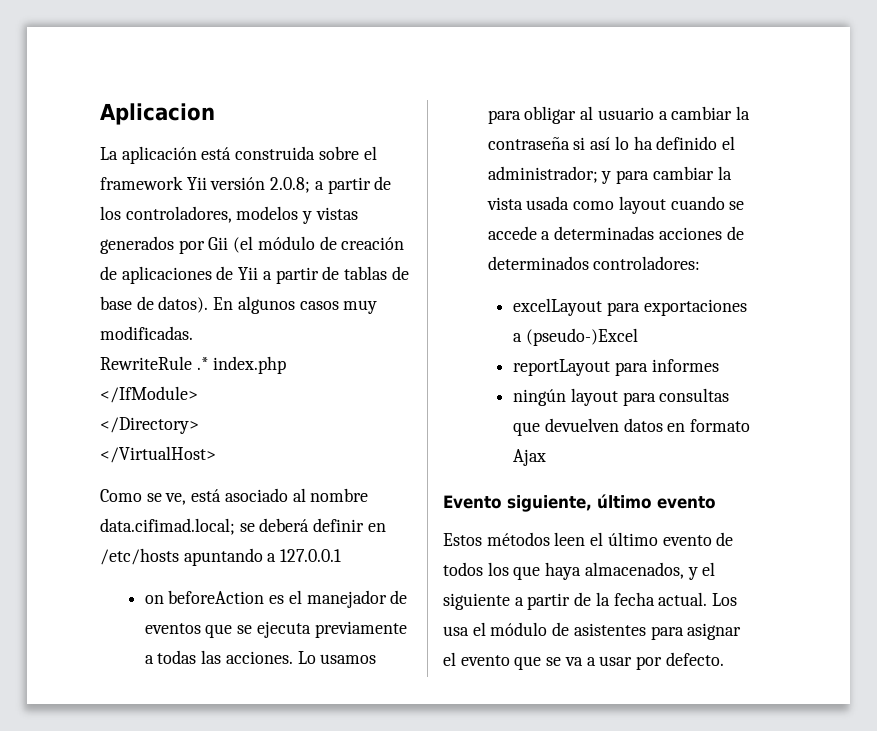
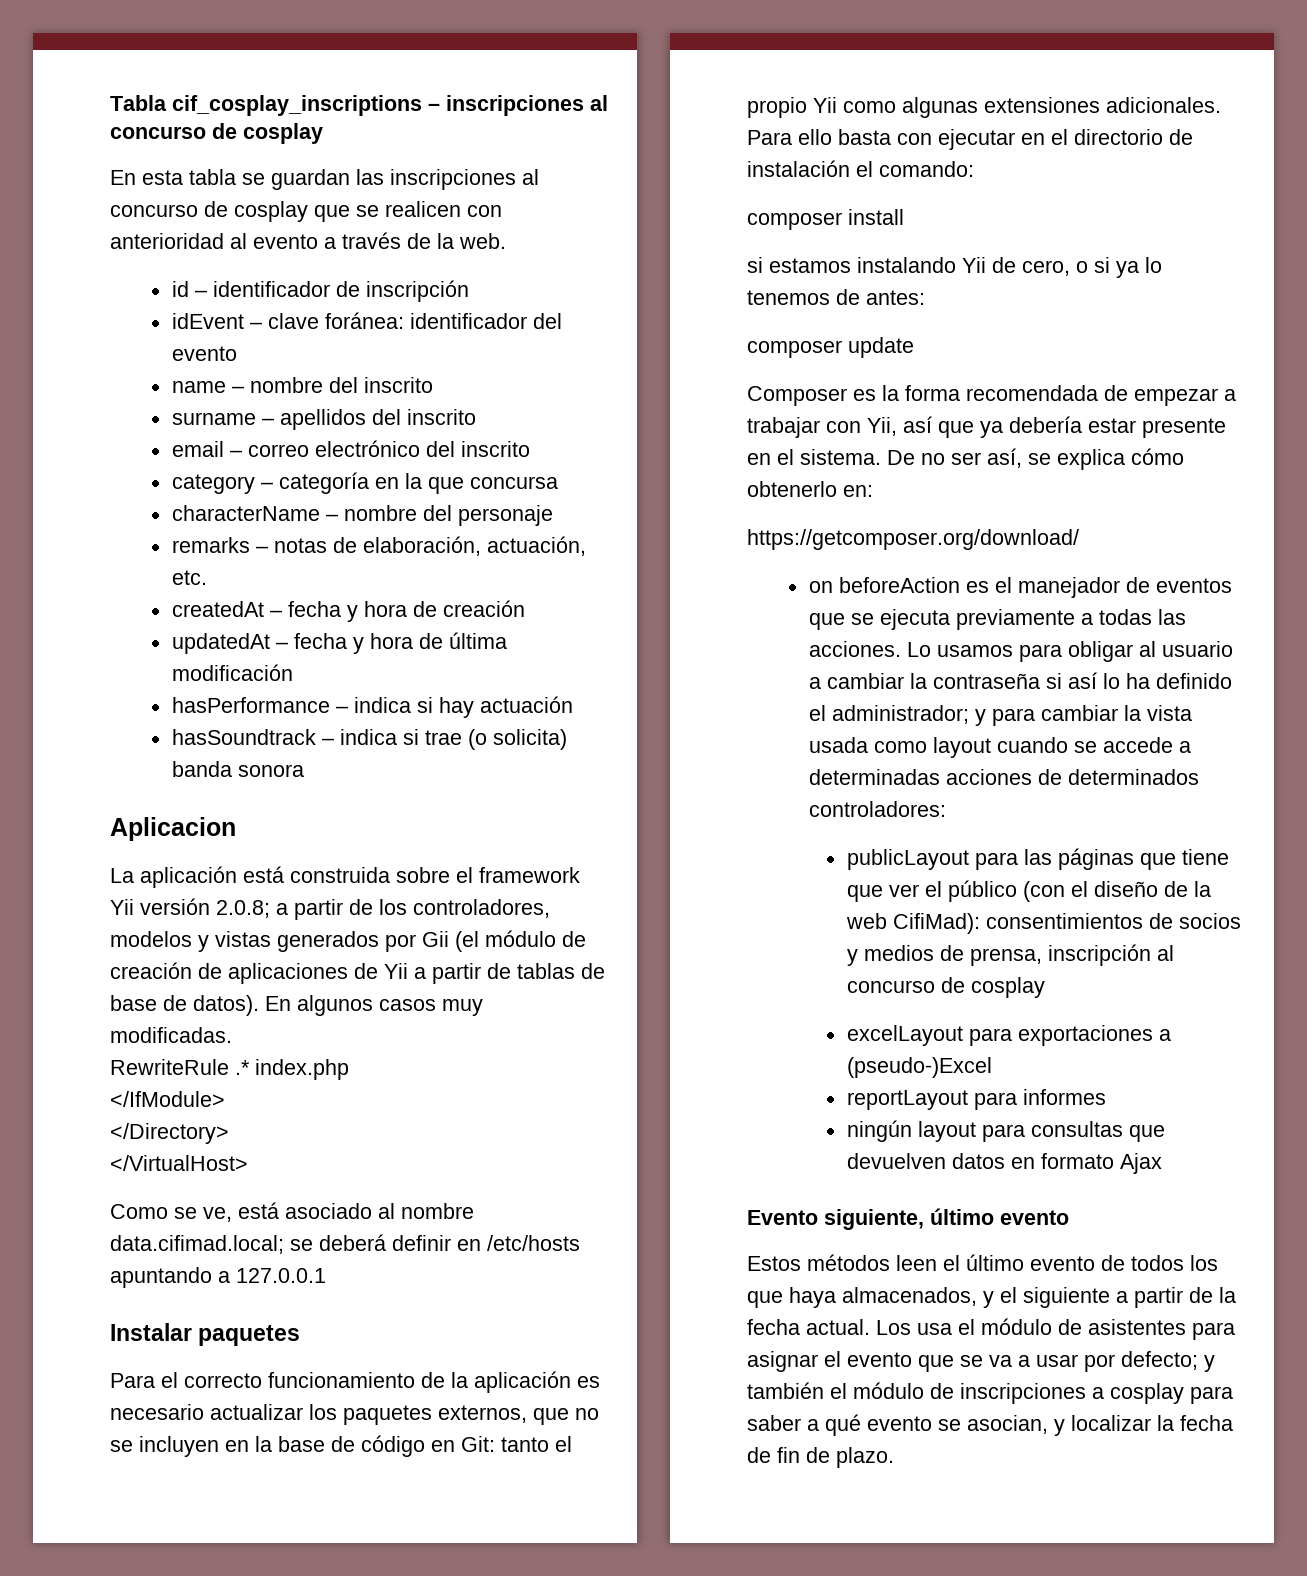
(100, 114) none -> [110,95,608,116] [110,123,323,144] [110,169,539,190] [110,201,502,222] [110,232,506,249] [171,280,469,302] [171,312,562,329] [171,346,237,361] [171,377,433,393] [171,409,476,430] [171,440,530,457] [171,472,558,494] [171,505,553,526] [171,536,586,556] [171,570,207,585] [171,600,525,622] [171,632,507,654] [171,664,293,681] [171,696,573,718] [171,729,567,750] [171,761,304,777] Tabla cif_cosplay_inscriptions – inscripciones al concurso de cosplay // En esta tabla se guardan las inscripciones al concurso de cosplay que se realicen con anterioridad al evento a través de la web. // id – identificador de inscripción // idEvent – clave foránea: identificador del evento // name – nombre del inscrito // surname – apellidos del inscrito // email – correo electrónico del inscrito // category – categoría en la que concursa // characterName – nombre del personaje // remarks – notas de elaboración, actuación, etc. // createdAt – fecha y hora de creación // updatedAt – fecha y hora de última modificación // hasPerformance – indica si hay actuación // hasSoundtrack – indica si trae (o solicita) banda sonora //
(342, 555) none -> [110,1323,301,1346] [110,1371,600,1393] [110,1404,599,1425] [110,1435,572,1457] [747,97,1221,118] [747,129,1193,150] [747,160,974,177] [747,209,904,230] [747,257,1162,278] [747,289,925,305] [747,337,914,358] [747,385,1236,406] [747,416,1226,438] [747,448,1184,470] [747,481,873,497] [747,529,1079,550] // Instalar paquetes // Para el correcto funcionamiento de la aplicación es necesario actualizar los paquetes externos, que no se incluyen en la base de código en Git: tanto el propio Yii como algunas extensiones adicionales. Para ello basta con ejecutar en el directorio de instalación el comando: // composer install // si estamos instalando Yii de cero, o si ya lo tenemos de antes: // composer update // Composer es la forma recomendada de empezar a trabajar con Yii, así que ya debería estar presente en el sistema. De no ser así, se explica cómo obtenerlo en: // https://getcomposer.org/download/
(701, 263) none -> [846,848,1229,870] [846,880,1211,902] [845,913,1241,934] [846,944,1174,966] [846,977,1045,998] // publicLayout para las páginas que tiene que ver el público (con el diseño de la web CifiMad): consentimientos de socios y medios de prensa, inscripción al concurso de cosplay
[665,652,724,666] defecto. -> [1121,1351,1215,1372] [747,1382,1233,1404] [747,1414,1233,1436] [747,1447,894,1468] defecto; y también el módulo de inscripciones a cosplay para saber a qué evento se asocian, y localizar la fecha de fin de plazo.

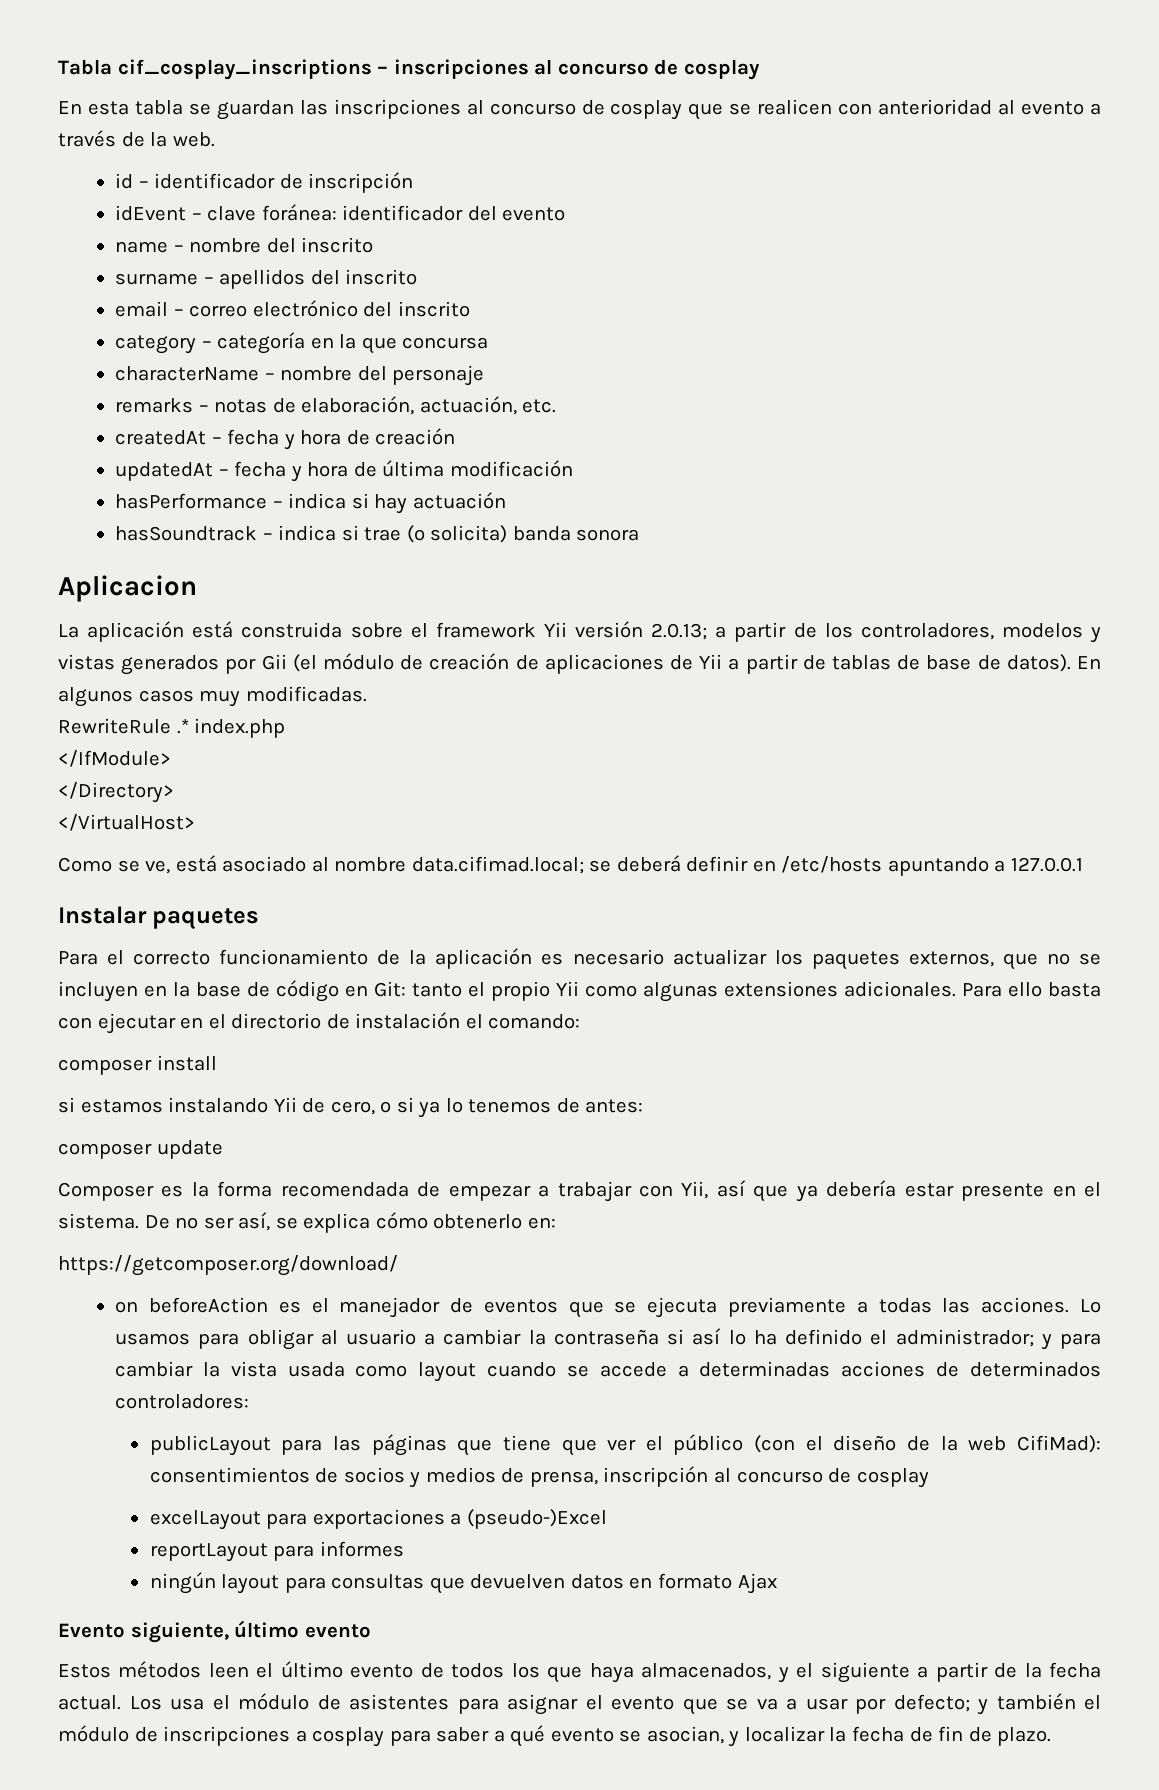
[216,900,270,918] 2.0.8; -> [651,623,708,640] 2.0.13;

